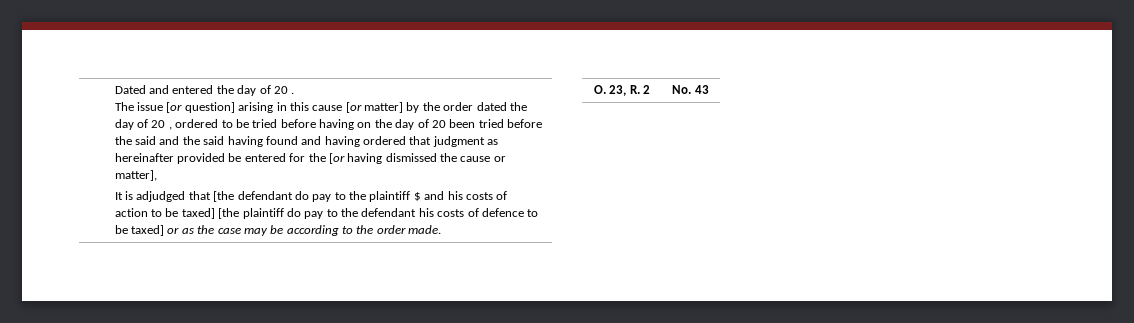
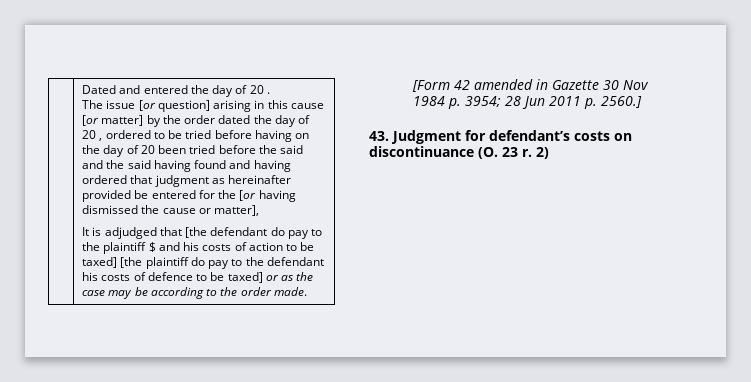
[593,85,651,96] [672,85,709,94] // O. 23, R. 2 | No. 43 -> [412,79,650,92] [413,96,643,109] [369,130,632,144] [369,146,549,159] // [Form 42 amended in Gazette 30 Nov 1984 p. 3954; 28 Jun 2011 p. 2560.] // 43. Judgment for defendant’s costs on discontinuance (O. 23 r. 2)

